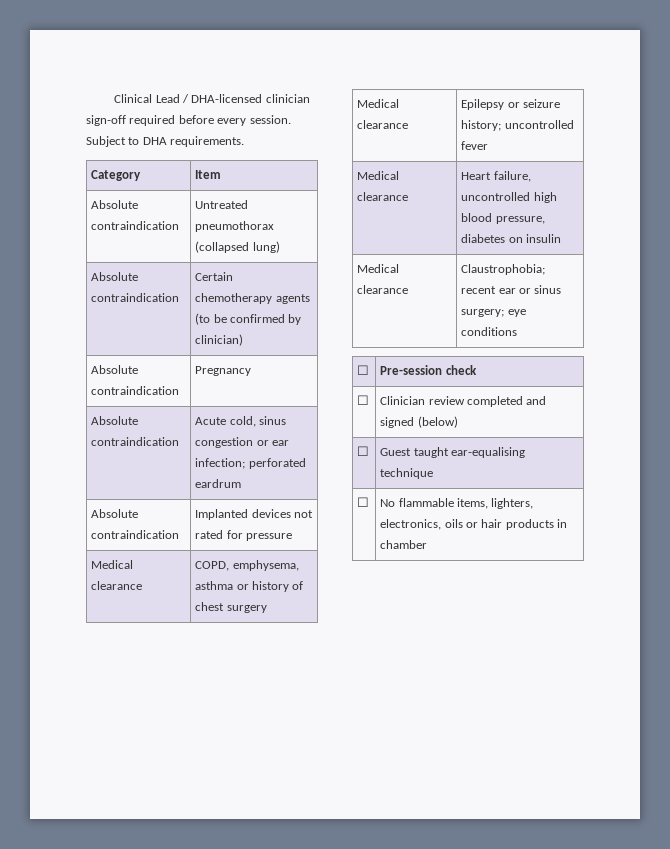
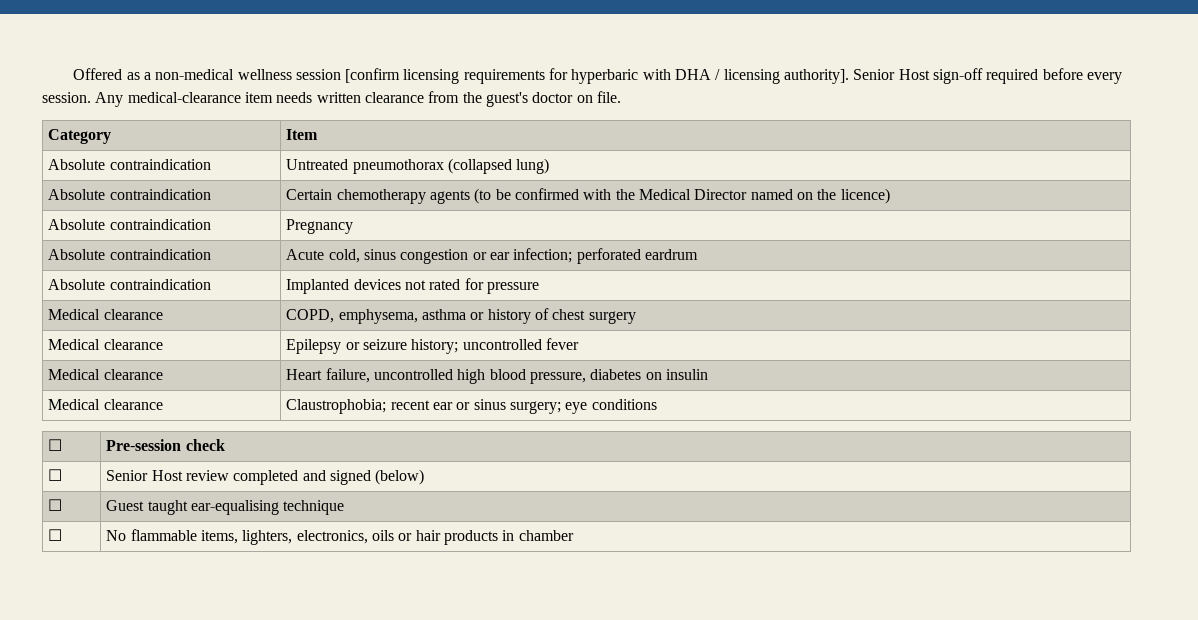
[114,94,310,103] Clinical Lead / DHA-licensed clinician -> [73,68,930,84] Offered as a non-medical wellness session [confirm licensing requirements for hyperbaric with DHA / licensing authority]. Senior Host
[86,136,245,147] Subject to DHA requirements. -> [95,91,621,107] Any medical-clearance item needs written clearance from the guest's doctor on file.
[288,314,302,325] [195,334,244,346] by clinician) -> [583,188,890,204] with the Medical Director named on the licence)
[380,396,426,405] Clinician -> [106,470,183,481] Senior Host

